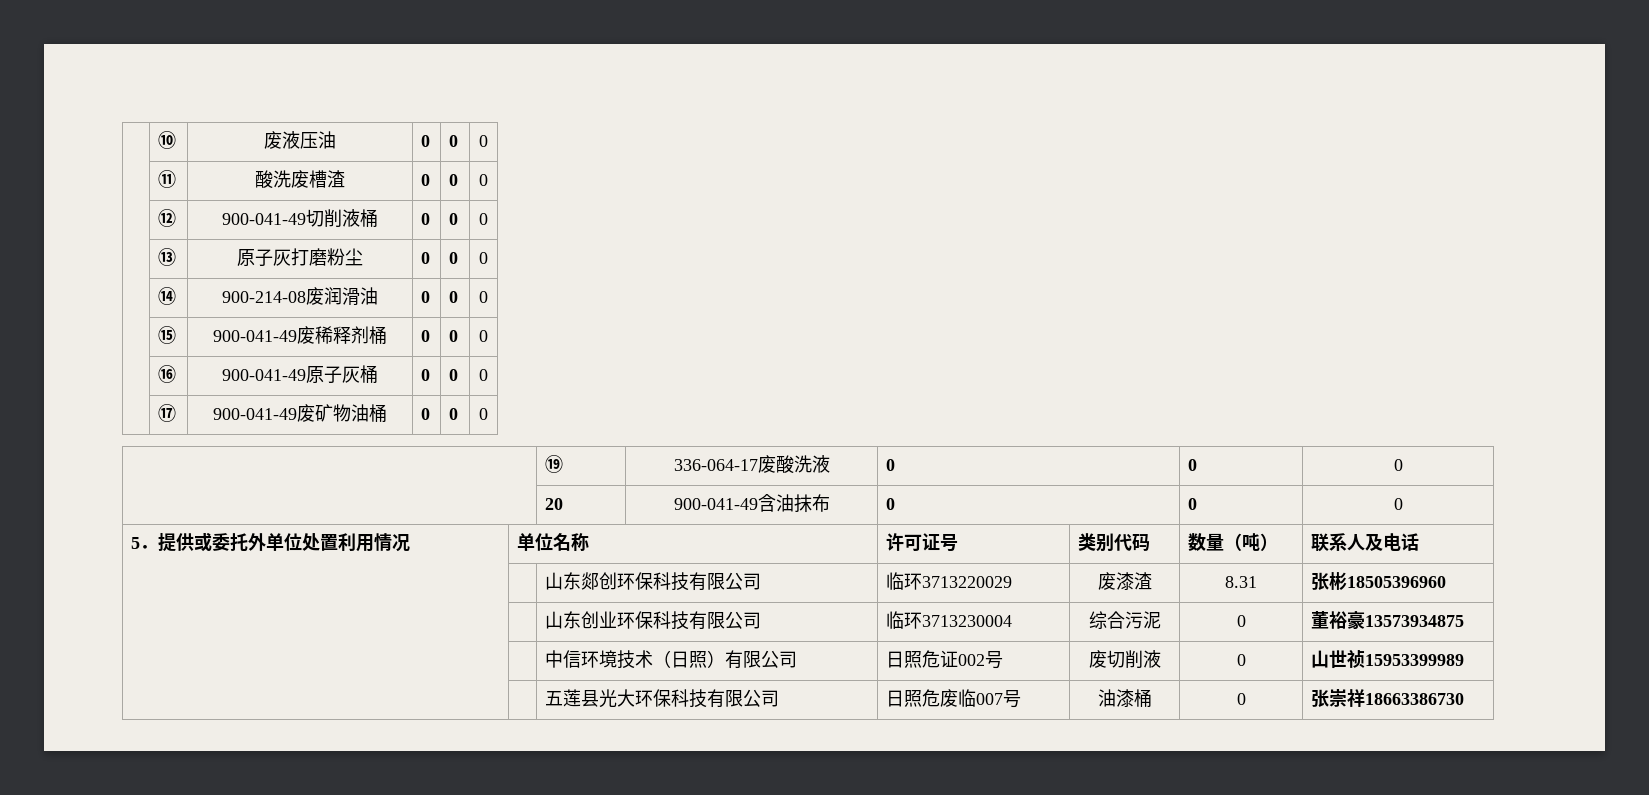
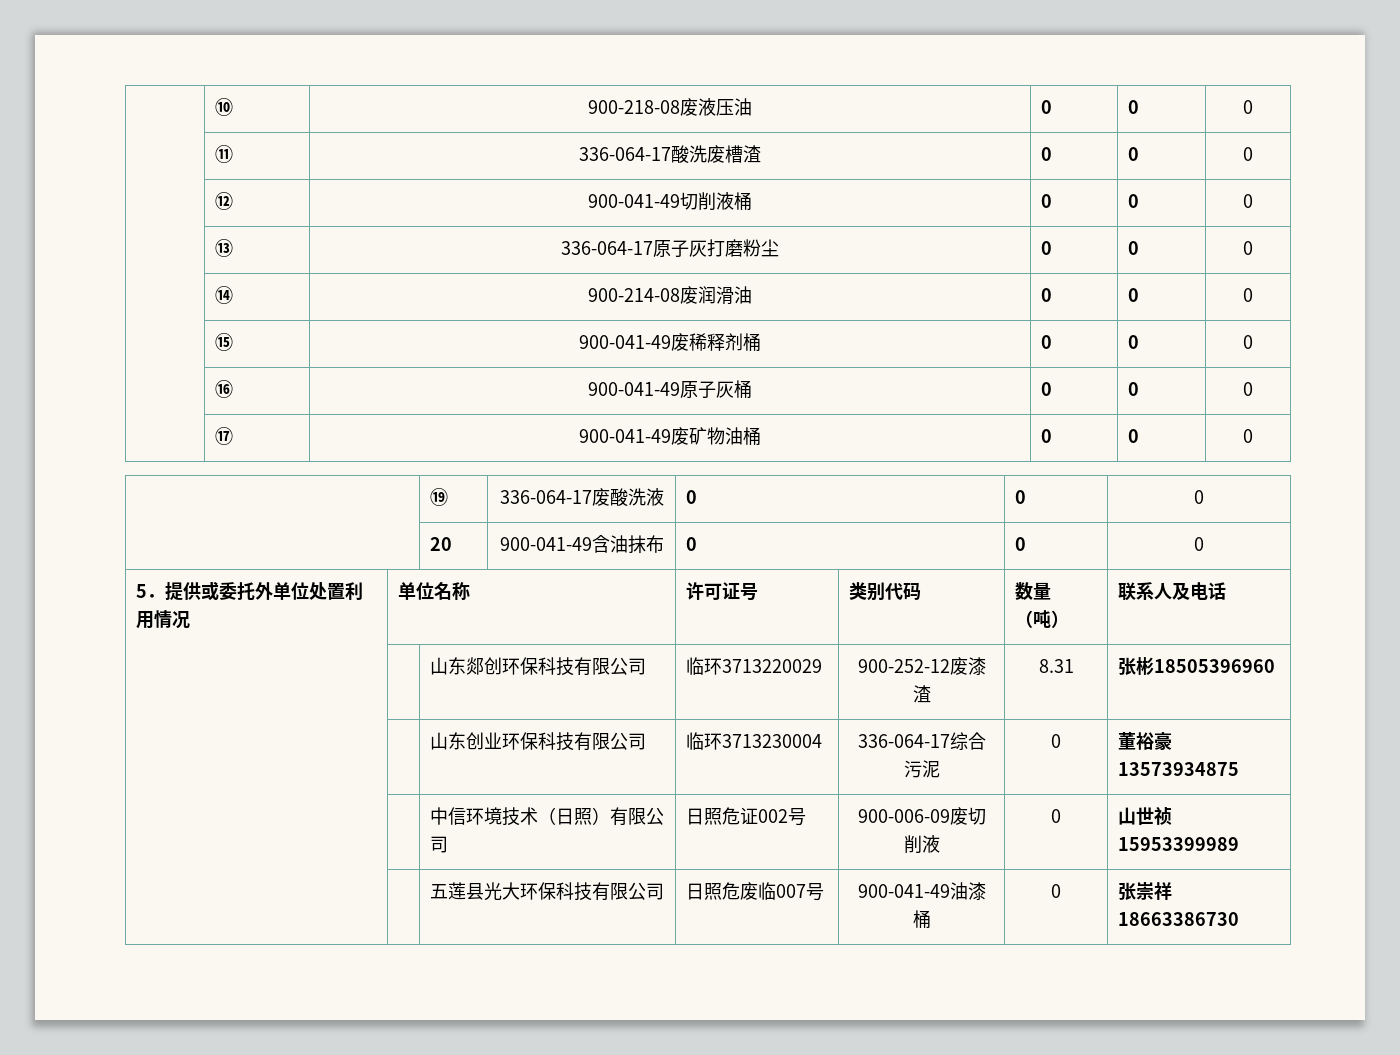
(177, 140) none -> [588,100,680,114] 900-218-08
(177, 179) none -> [579,147,671,161] 336-064-17
(177, 257) none -> [561,241,653,255] 336-064-17
(1013, 582) none -> [857,659,950,673] 900-252-12
(1013, 621) none -> [857,734,950,748] 336-064-17
(1004, 660) none -> [857,809,950,823] 900-006-09
(1022, 699) none -> [857,884,950,898] 900-041-49

